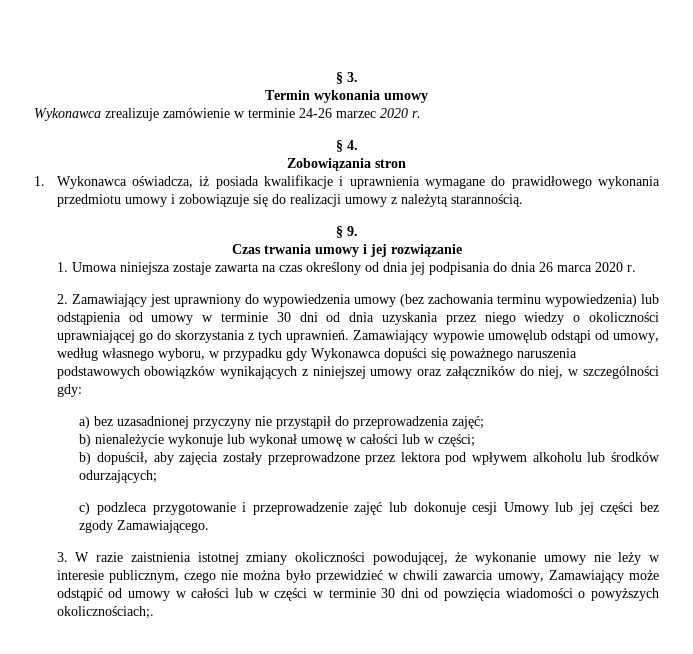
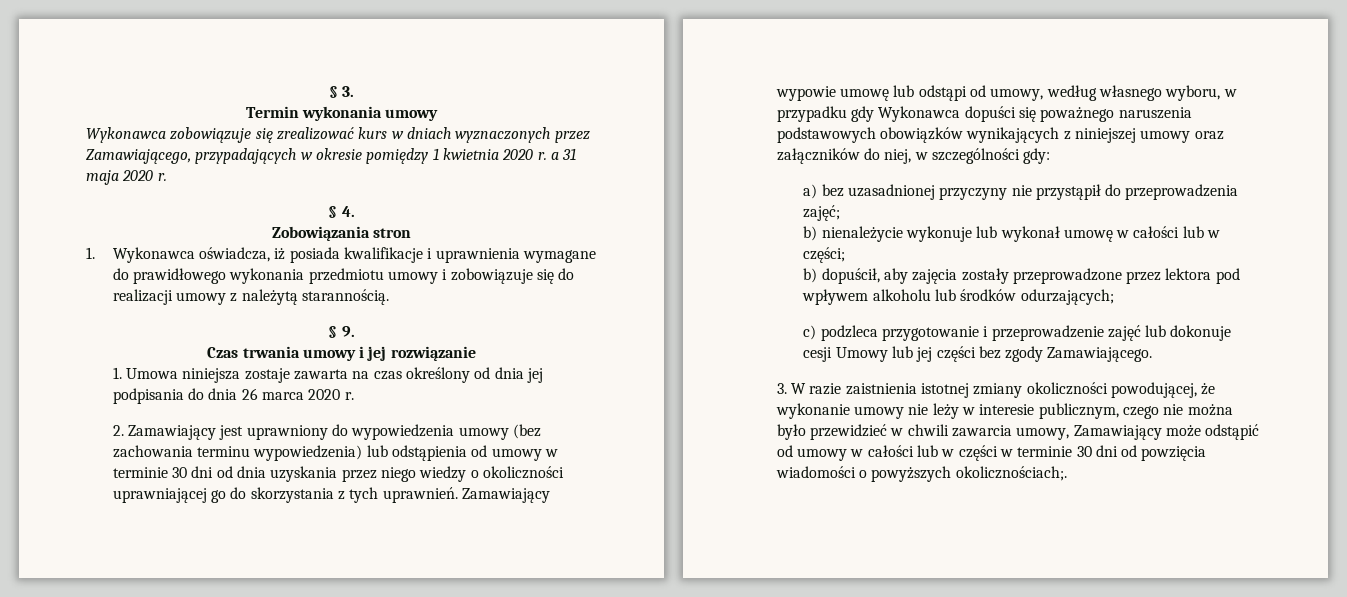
[105,108,376,121] zrealizuje zamówienie w terminie 24-26 marzec -> [170,127,590,143] [86,148,577,164] [86,170,119,185] zobowiązuje się zrealizować kurs w dniach wyznaczonych przez Zamawiającego, przypadających w okresie pomiędzy 1 kwietnia 2020 r. a 31 maja
[487,330,547,343] umowęlub -> [839,85,915,101] umowę lub

